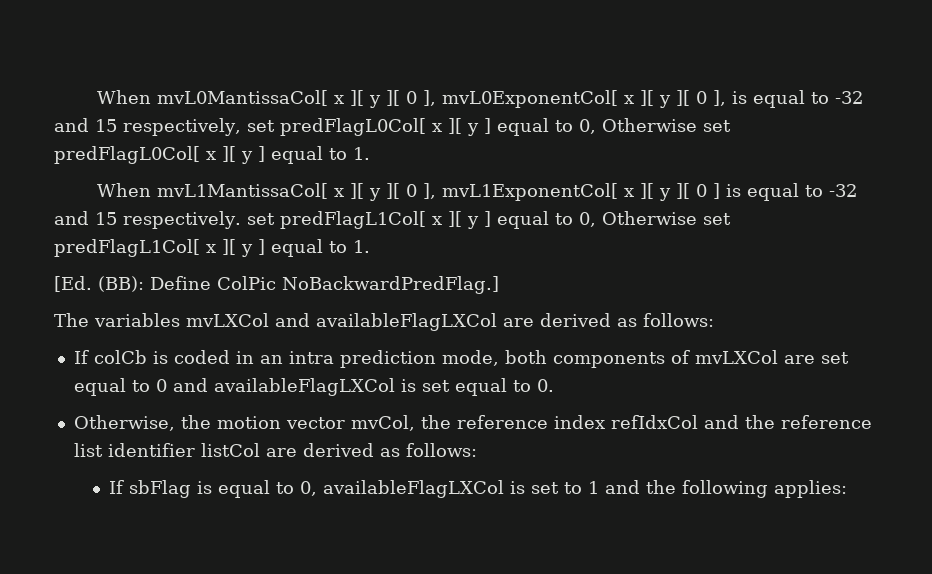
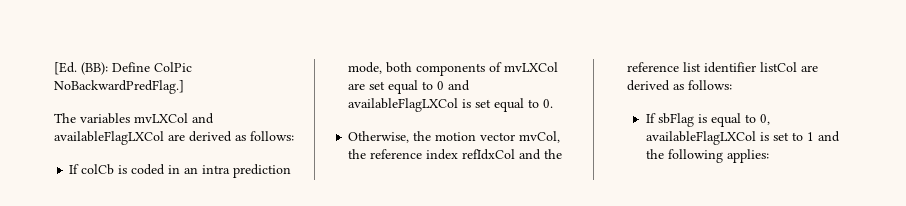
[97,90,864,108] [54,118,731,136] [54,146,370,164] [97,183,858,201] [54,211,731,229] [54,239,370,257] When mvL0MantissaCol[ x ][ y ][ 0 ], mvL0ExponentCol[ x ][ y ][ 0 ], is equal to -32 and 15 respectively, set predFlagL0Col[ x ][ y ] equal to 0, Otherwise set predFlagL0Col[ x ][ y ] equal to 1. // When mvL1MantissaCol[ x ][ y ][ 0 ], mvL1ExponentCol[ x ][ y ][ 0 ] is equal to -32 and 15 respectively. set predFlagL1Col[ x ][ y ] equal to 0, Otherwise set predFlagL1Col[ x ][ y ] equal to 1. // -> (54, 68) none

